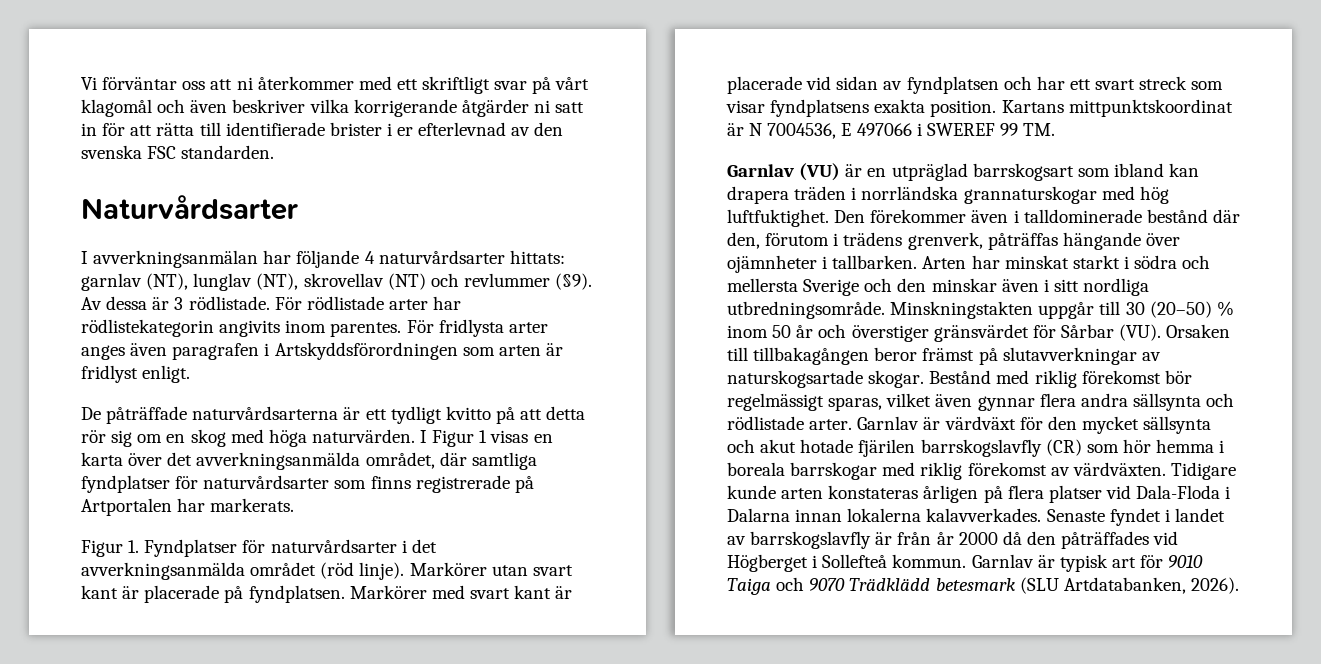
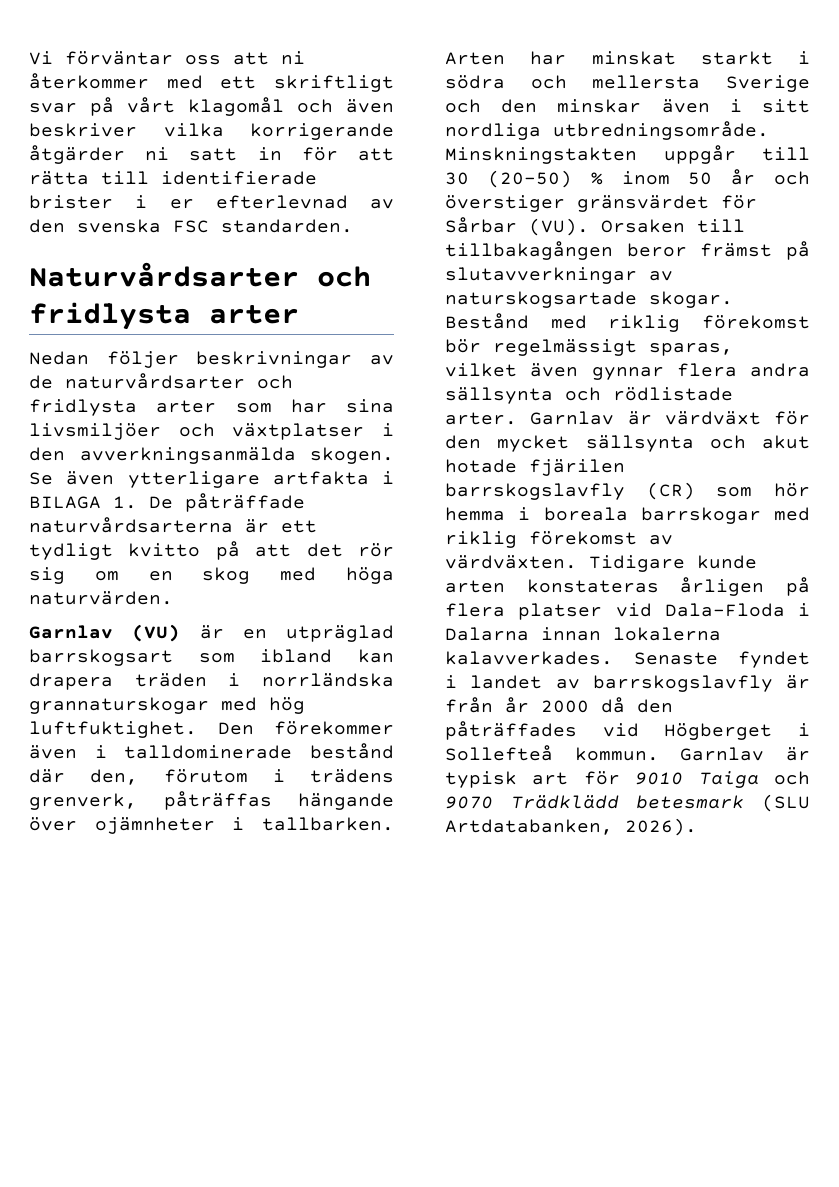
[81,250,565,268] [81,273,593,291] [81,296,462,310] [81,319,548,337] [81,342,563,360] [81,365,191,383] // I avverkningsanmälan har följande 4 naturvårdsarter hittats: garnlav (NT), lunglav (NT), skrovellav (NT) och revlummer (§9). Av dessa är 3 rödlistade. För rödlistade arter har rödlistekategorin angivits inom parentes. För fridlysta arter anges även paragrafen i Artskyddsförordningen som arten är fridlyst enligt. // -> [317,266,371,287] [29,302,299,330] [29,351,395,368] [29,373,293,389] [29,399,394,416] [29,423,394,440] [29,447,394,464] [29,471,394,488] [29,496,137,509] och fridlysta arter // Nedan följer beskrivningar av de naturvårdsarter och fridlysta arter som har sina livsmiljöer och växtplatser i den avverkningsanmälda skogen. Se även ytterligare artfakta i BILAGA 1.
[546,406,586,420] detta -> [306,543,343,557] det
[420,430,553,447] [81,452,537,470] [81,475,534,493] [81,498,295,516] [81,539,437,557] [81,562,573,580] [81,585,573,603] [727,76,1224,94] [726,99,1233,117] [727,123,1056,139] I Figur 1 visas en karta över det avverkningsanmälda området, där samtliga fyndplatser för naturvårdsarter som finns registrerade på Artportalen har markerats. // Figur 1. Fyndplatser för naturvårdsarter i det avverkningsanmälda området (röd linje). Markörer utan svart kant är placerade på fyndplatsen. Markörer med svart kant är placerade vid sidan av fyndplatsen och har ett svart streck som visar fyndplatsens exakta position. Kartans mittpunktskoordinat är N 7004536, E 497066 i SWEREF 99 TM. -> (173, 598) none

